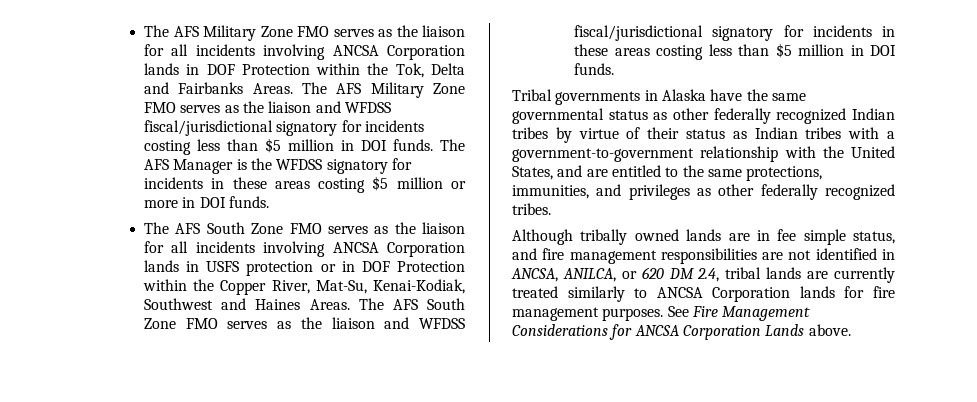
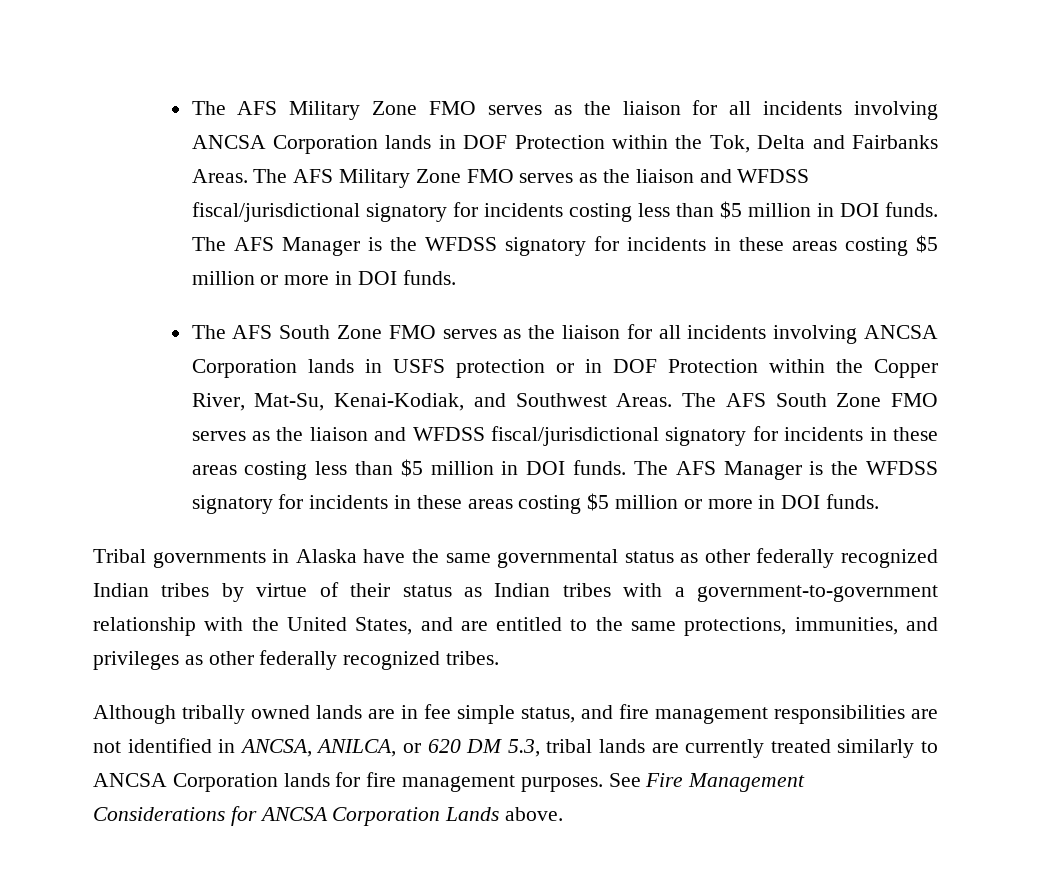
[144,298,301,310] Southwest and Haines -> [473,393,607,407] and Southwest
(615, 69) none -> [633,461,939,480] [191,493,879,514] The AFS Manager is the WFDSS signatory for incidents in these areas costing $5 million or more in DOI funds.
[697,268,720,282] 2.4, -> [507,739,540,757] 5.3,

